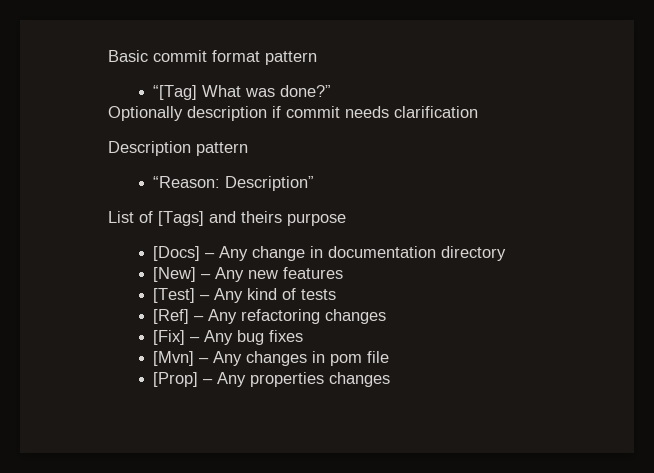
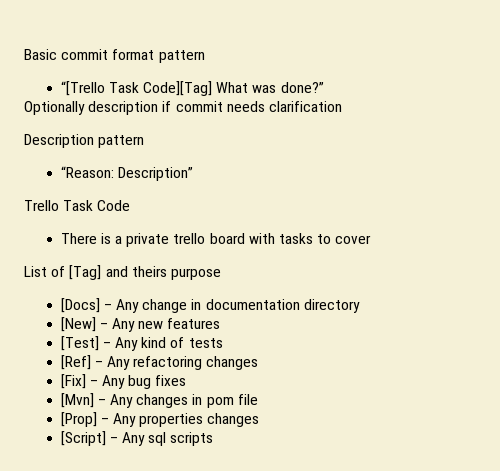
[153,85,198,100] “[Tag] -> [60,81,212,96] “[Trello Task Code][Tag]
(315, 183) none -> [24,200,131,211] [60,233,372,247] // Trello Task Code // There is a private trello board with tasks to cover
[158,211,204,226] [Tags] -> [69,265,102,280] [Tag]
(391, 379) none -> [60,431,214,446] // [Script] – Any sql scripts

